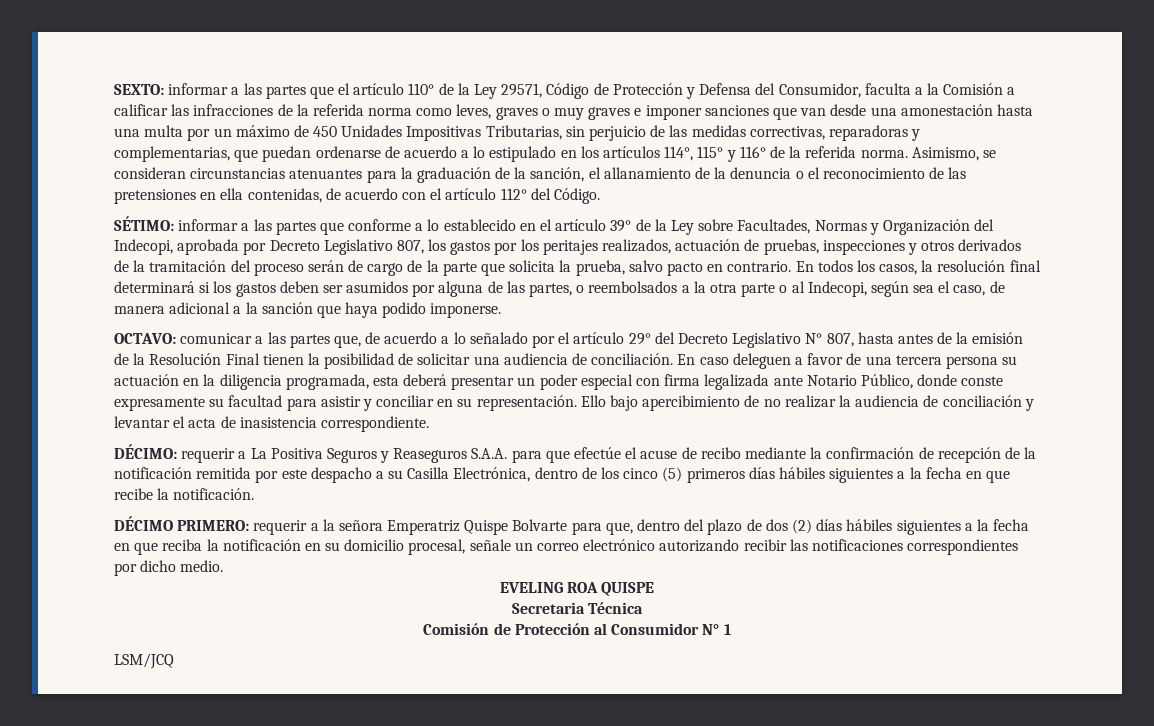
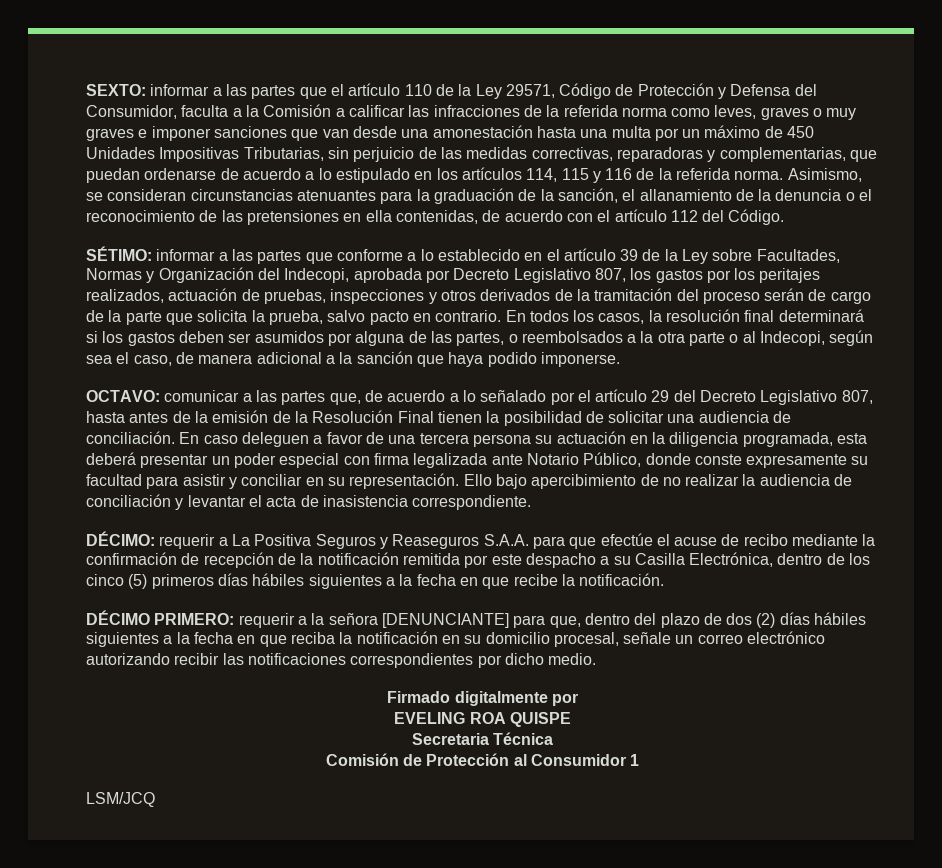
[408,83,435,95] 110° -> [404,84,432,96] 110
[664,146,766,162] 114°, 115° y 116° -> [526,168,633,183] 114, 115 y 116
[500,188,527,200] 112° -> [670,210,698,222] 112
[610,220,632,232] 39° -> [620,249,639,261] 39
[628,333,651,345] 29° -> [651,390,670,402] 29
[805,333,823,344] N° -> (838, 397) none
[387,519,568,535] Emperatriz Quispe Bolvarte -> [381,613,509,628] [DENUNCIANTE]
(224, 566) none -> [387,691,578,706] // Firmado digitalmente por
[702,624,720,635] N° -> (626, 760) none

